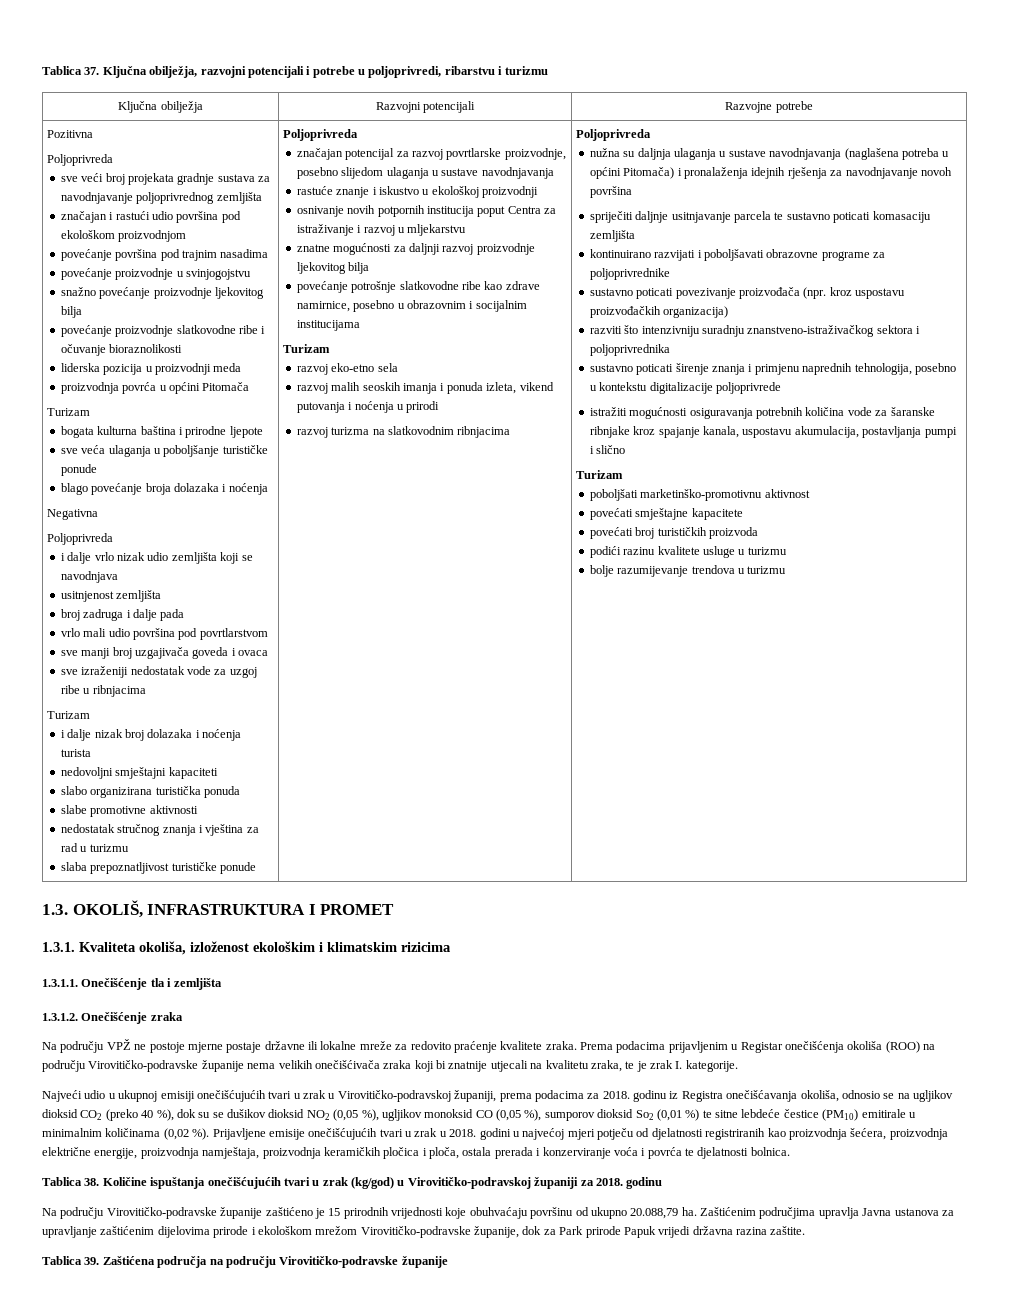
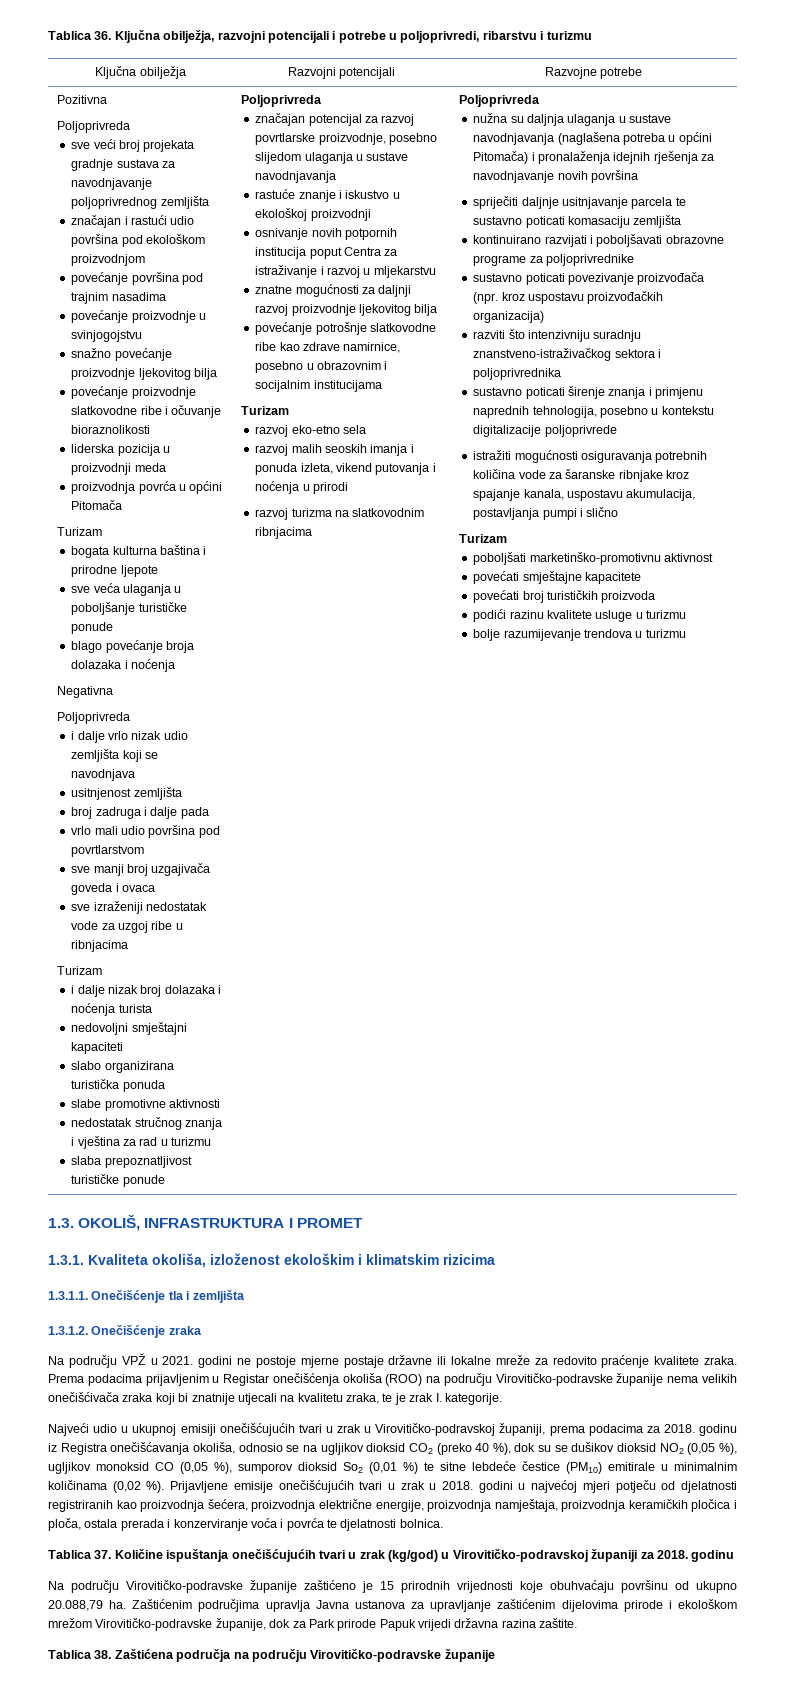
[42,66,100,75] Tablica 37. -> [48,31,112,40] Tablica 36.
[920,167,952,176] novoh -> [557,171,588,180] novih
(131, 1044) none -> [150,1356,233,1368] u 2021. godini
[84,1178,100,1186] 38. -> [94,1550,112,1559] 37.
[84,1257,100,1265] 39. -> [94,1650,112,1659] 38.

